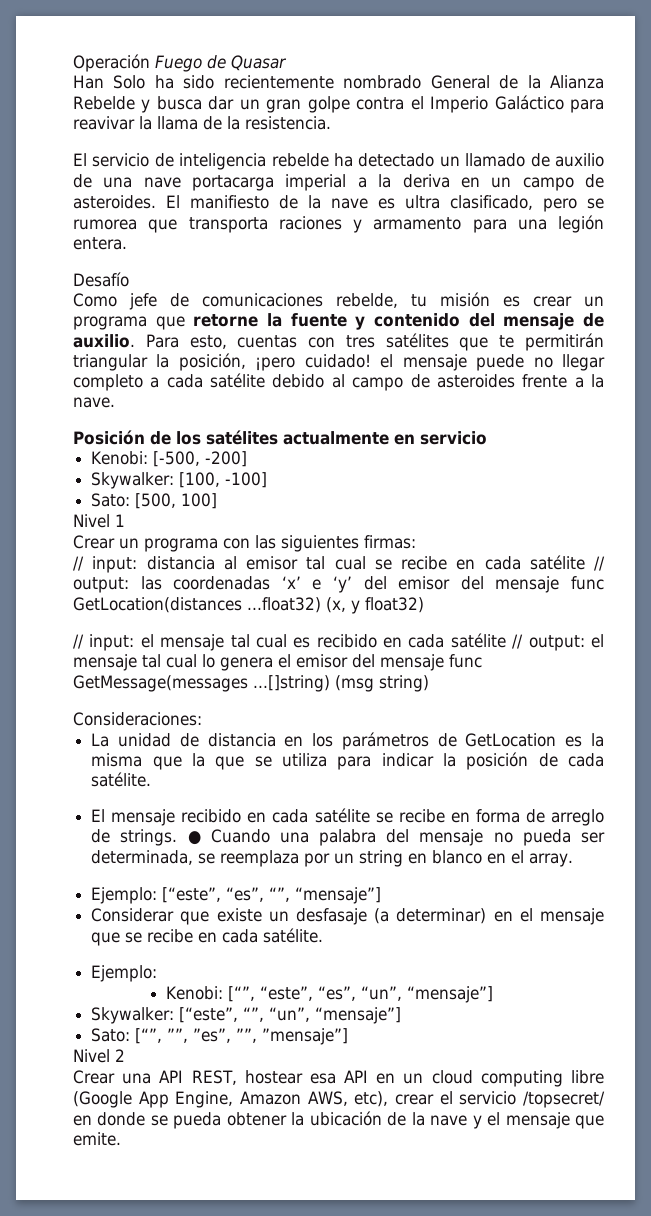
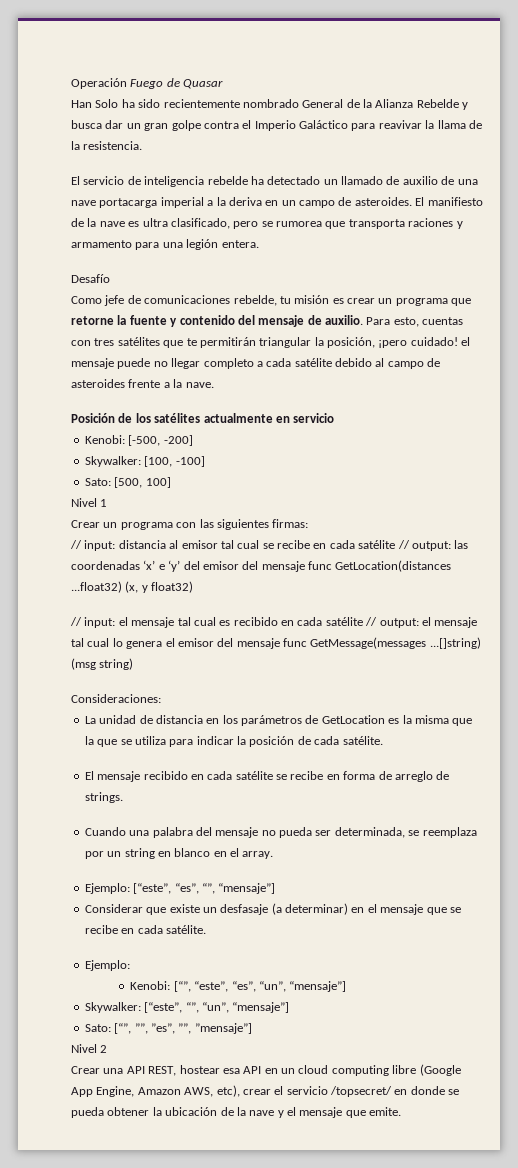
[187,831,201,845] ● -> (123, 797) //

